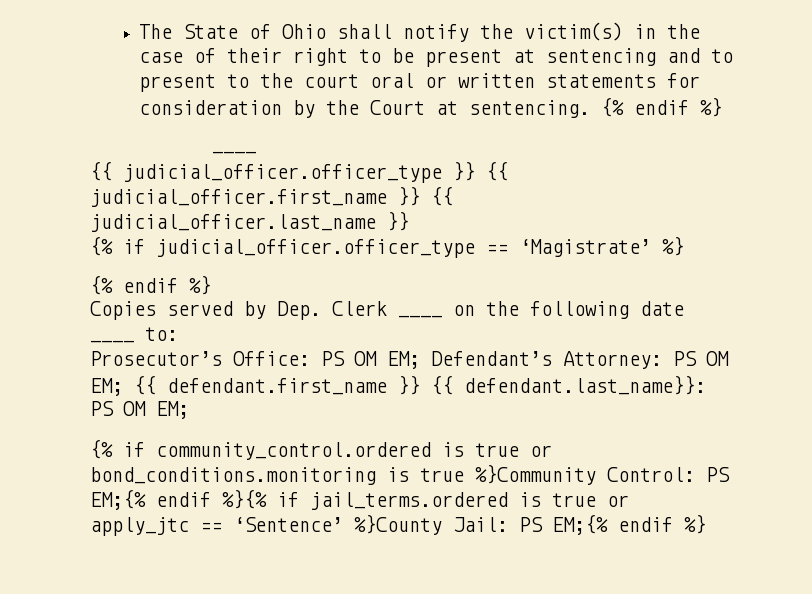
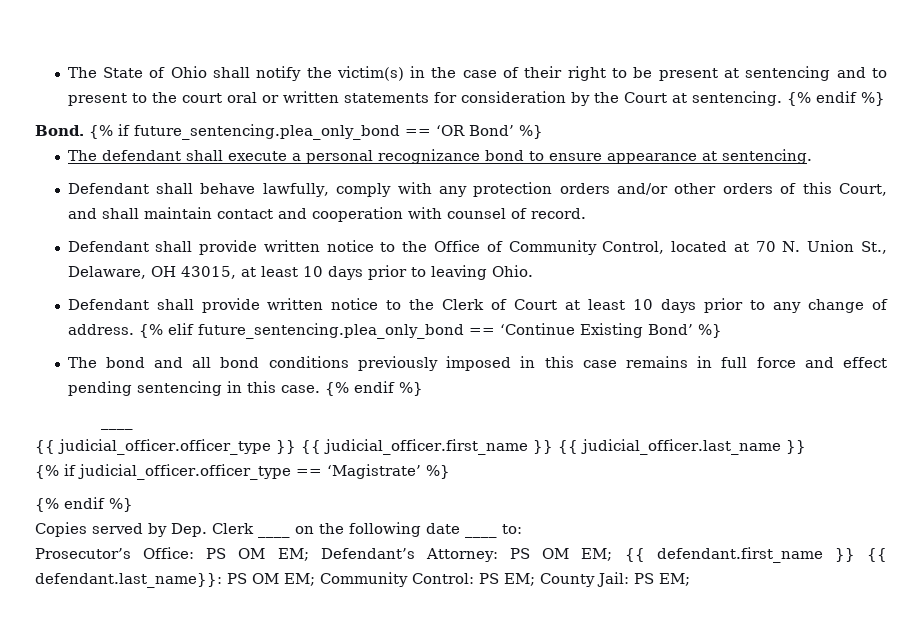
(722, 107) none -> [35,124,543,140] [67,149,812,164] [67,182,887,197] [67,207,586,222] [67,240,887,255] [67,265,533,280] [67,298,889,313] [67,323,722,339] [67,356,887,371] [67,381,423,396] // Bond. {% if future_sentencing.plea_only_bond == ‘OR Bond’ %} // The defendant shall execute a personal recognizance bond to ensure appearance at sentencing. // Defendant shall behave lawfully, comply with any protection orders and/or other orders of this Court, and shall maintain contact and cooperation with counsel of record. // Defendant shall provide written notice to the Office of Community Control, located at 70 N. Union St., Delaware, OH 43015, at least 10 days prior to leaving Ohio. // Defendant shall provide written notice to the Clerk of Court at least 10 days prior to any change of address. {% elif future_sentencing.plea_only_bond == ‘Continue Existing Bond’ %} // The bond and all bond conditions previously imposed in this case remains in full force and effect pending sentencing in this case. {% endif %}
[90,439,552,460] [90,464,730,485] [90,489,629,510] [90,514,706,536] // {% if community_control.ordered is true or bond_conditions.monitoring is true %}Community Control: PS EM;{% endif %}{% if jail_terms.ordered is true or apply_jtc == ‘Sentence’ %}County Jail: PS EM;{% endif %} -> [320,572,690,587] Community Control: PS EM; County Jail: PS EM;

